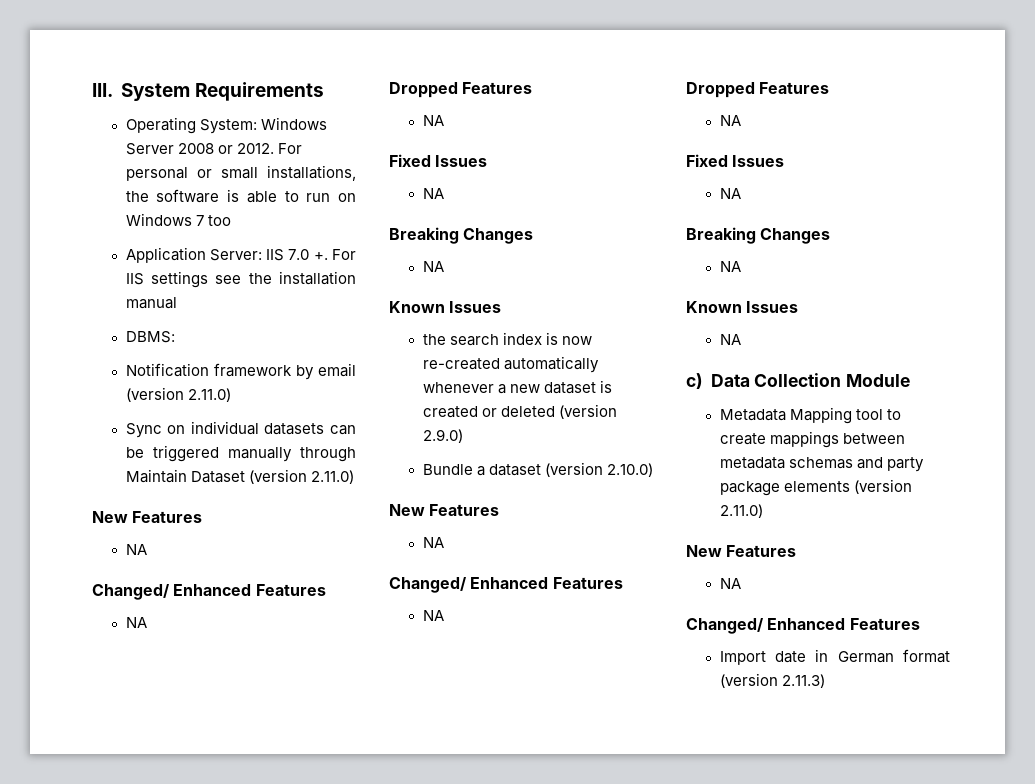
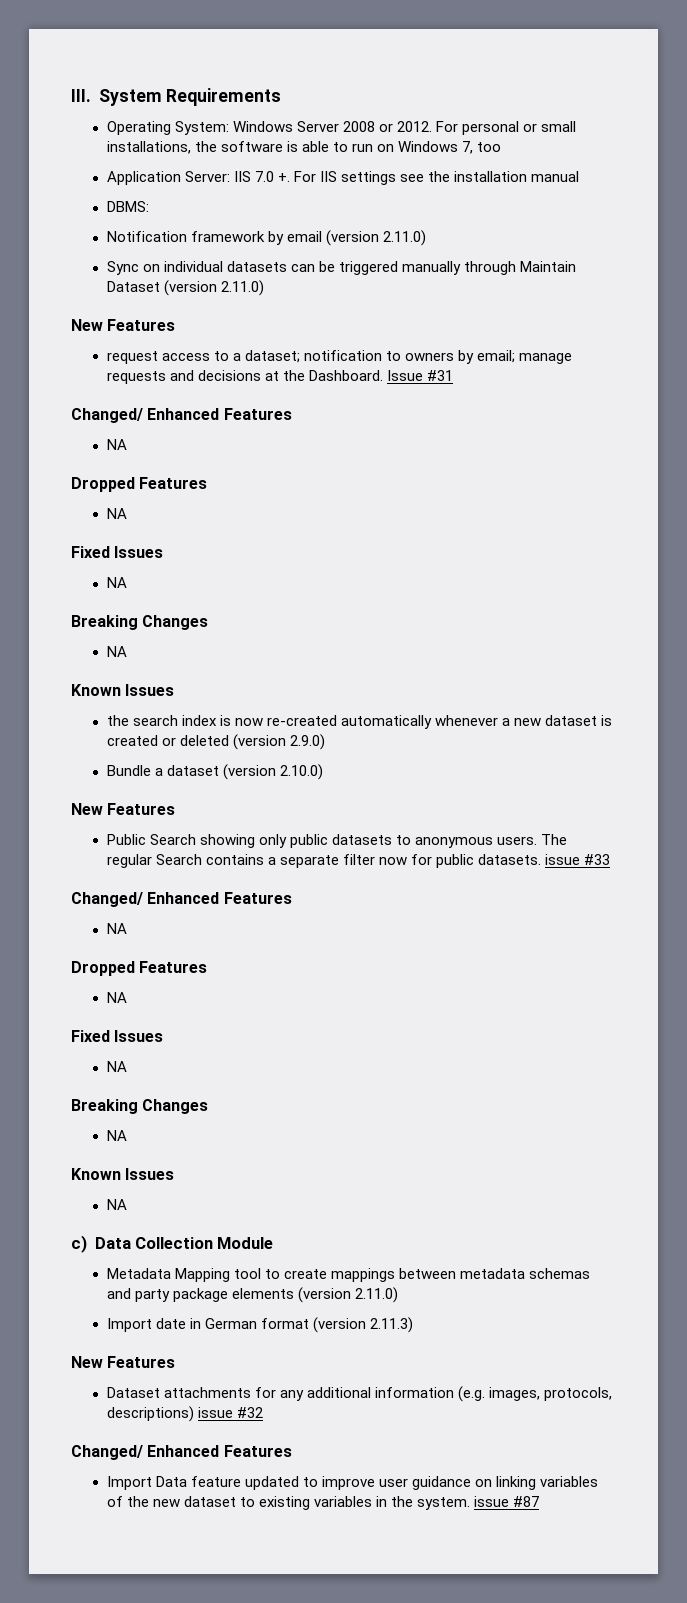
[195,215,204,226] 7 -> [462,141,474,154] 7,
[125,544,147,555] NA -> [106,350,573,364] [106,370,453,384] request access to a dataset; notification to owners by email; manage requests and decisions at the Dashboard. Issue #31
[422,537,444,548] NA -> [106,834,568,848] [106,854,611,868] Public Search showing only public datasets to anonymous users. The regular Search contains a separate filter now for public datasets. issue #33
[686,545,797,557] [719,578,741,589] [686,618,920,634] // New Features // NA // Changed/ Enhanced Features -> (398, 1295) none
(825, 681) none -> [71,1356,176,1368] [106,1386,612,1402] [106,1406,263,1422] [71,1445,292,1460] [106,1476,599,1490] [106,1496,540,1510] // New Features // Dataset attachments for any additional information (e.g. images, protocols, descriptions) issue #32 // Changed/ Enhanced Features // Import Data feature updated to improve user guidance on linking variables of the new dataset to existing variables in the system. issue #87

